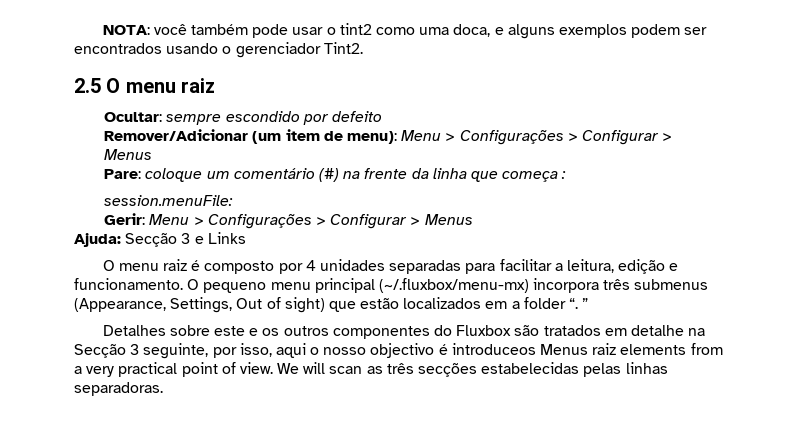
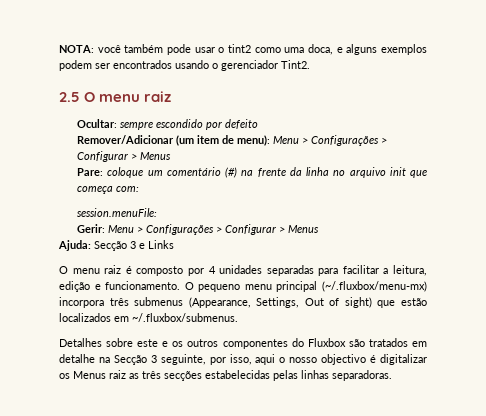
(467, 173) none -> [333,167,406,178] no arquivo init
[561,171,567,179] : -> [116,186,140,192] com:
[511,297,589,309] a folder “. ” -> [132,313,238,322] ~/.fluxbox/submenus.
[451,343,723,355] [74,362,363,377] introduceos Menus raiz elements from a very practical point of view. We will scan -> [380,354,428,365] [59,370,126,379] digitalizar os Menus raiz

